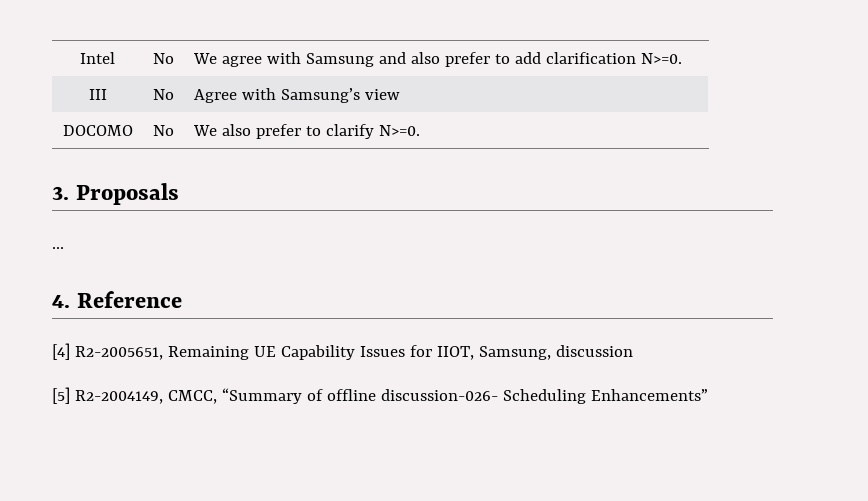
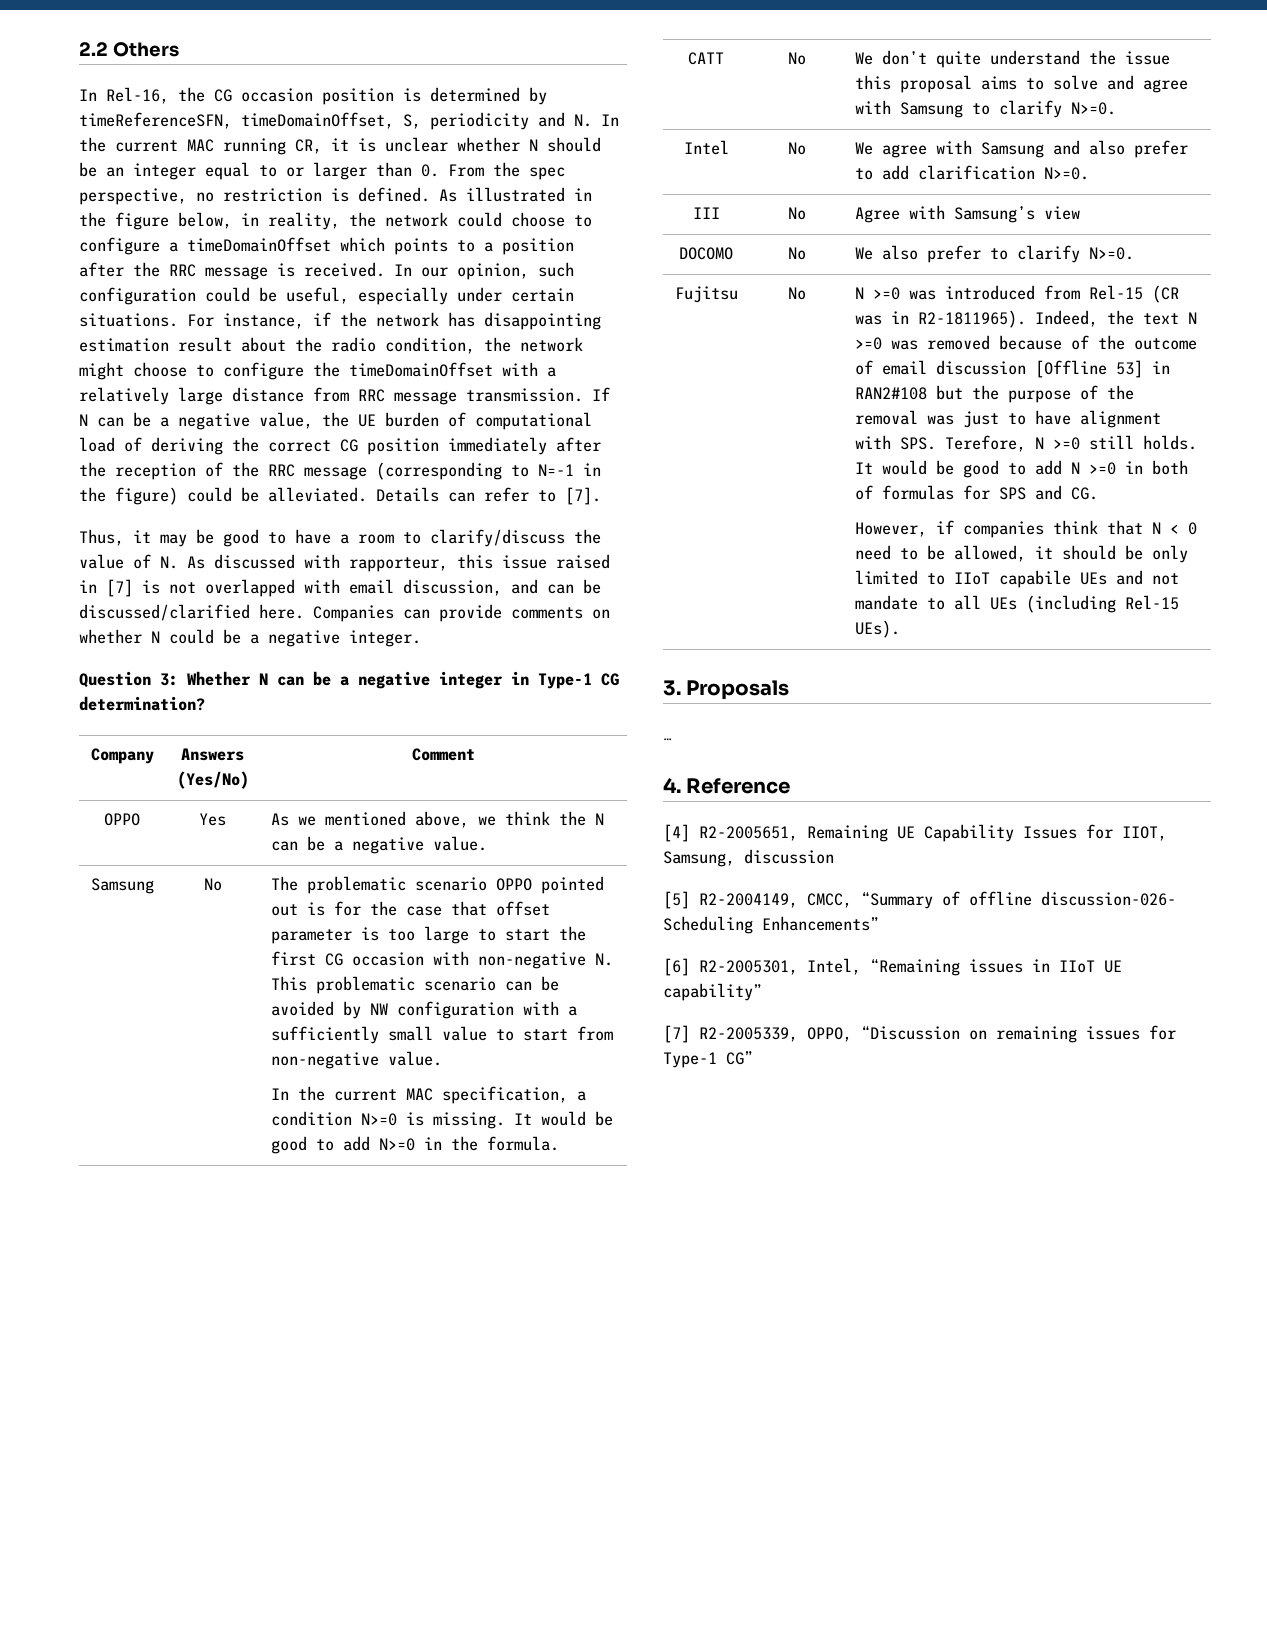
(80, 58) none -> [79,42,179,57] [79,87,547,105] [79,112,619,130] [79,137,601,155] [79,162,565,180] [79,187,592,205] [79,212,592,230] [79,237,574,255] [79,262,574,280] [79,287,574,305] [79,312,601,330] [79,337,583,354] [79,362,556,380] [79,387,610,405] [79,412,592,430] [79,437,601,455] [79,462,601,480] [79,487,601,505] [79,529,601,547] [79,554,610,572] [79,579,601,597] [79,604,610,622] [79,629,421,647] [79,671,619,689] [79,696,205,711] [90,748,154,764] [181,748,244,761] [176,771,249,789] [412,748,475,761] [104,813,140,826] [199,813,226,826] [270,811,604,828] [270,836,487,854] [90,878,154,894] [203,878,222,891] [270,876,604,894] [270,901,550,916] [270,926,586,944] [270,951,613,969] [270,976,559,994] [270,1001,577,1019] [270,1026,613,1044] [270,1051,442,1069] [270,1086,586,1104] [270,1111,613,1129] [270,1136,559,1154] [688,52,724,65] [787,52,806,65] [854,50,1170,68] [854,75,1188,93] [854,100,1116,118] 2.2 Others // In Rel-16, the CG occasion position is determined by timeReferenceSFN, timeDomainOffset, S, periodicity and N. In the current MAC running CR, it is unclear whether N should be an integer equal to or larger than 0. From the spec perspective, no restriction is defined. As illustrated in the figure below, in reality, the network could choose to configure a timeDomainOffset which points to a position after the RRC message is received. In our opinion, such configuration could be useful, especially under certain situations. For instance, if the network has disappointing estimation result about the radio condition, the network might choose to configure the timeDomainOffset with a relatively large distance from RRC message transmission. If N can be a negative value, the UE burden of computational load of deriving the correct CG position immediately after the reception of the RRC message (corresponding to N=-1 in the figure) could be alleviated. Details can refer to [7]. // Thus, it may be good to have a room to clarify/discuss the value of N. As discussed with rapporteur, this issue raised in [7] is not overlapped with email discussion, and can be discussed/clarified here. Companies can provide comments on whether N could be a negative integer. // Question 3: Whether N can be a negative integer in Type-1 CG determination? // Company | Answers (Yes/No) | Comment // OPPO | Yes | As we mentioned above, we think the N can be a negative value. // Samsung | No | The problematic scenario OPPO pointed out is for the case that offset parameter is too large to start the first CG occasion with non-negative N. This problematic scenario can be avoided by NW configuration with a sufficiently small value to start from non-negative value. // In the current MAC specification, a condition N>=0 is missing. It would be good to add N>=0 in the formula. // CATT | No | We don’t quite understand the issue this proposal aims to solve and agree with Samsung to clarify N>=0. //
(420, 130) none -> [674,286,738,303] [787,287,806,300] [854,285,1179,303] [854,310,1197,328] [854,335,1197,350] [854,360,1170,378] [854,385,1134,403] [854,410,1161,428] [854,435,1197,452] [854,460,1188,478] [854,485,1098,500] [854,520,1197,538] [854,545,1188,563] [854,570,1179,588] [854,595,1179,613] [854,620,900,638] // Fujitsu | No | N >=0 was introduced from Rel-15 (CR was in R2-1811965). Indeed, the text N >=0 was removed because of the outcome of email discussion [Offline 53] in RAN2#108 but the purpose of the removal was just to have alignment with SPS. Terefore, N >=0 still holds. It would be good to add N >=0 in both of formulas for SPS and CG. // However, if companies think that N < 0 need to be allowed, it should be only limited to IIoT capabile UEs and not mandate to all UEs (including Rel-15 UEs).
(708, 395) none -> [663,958,1122,976] [663,983,762,1001] [663,1025,1176,1043] [663,1051,753,1068] // [6] R2-2005301, Intel, “Remaining issues in IIoT UE capability” // [7] R2-2005339, OPPO, “Discussion on remaining issues for Type-1 CG”

